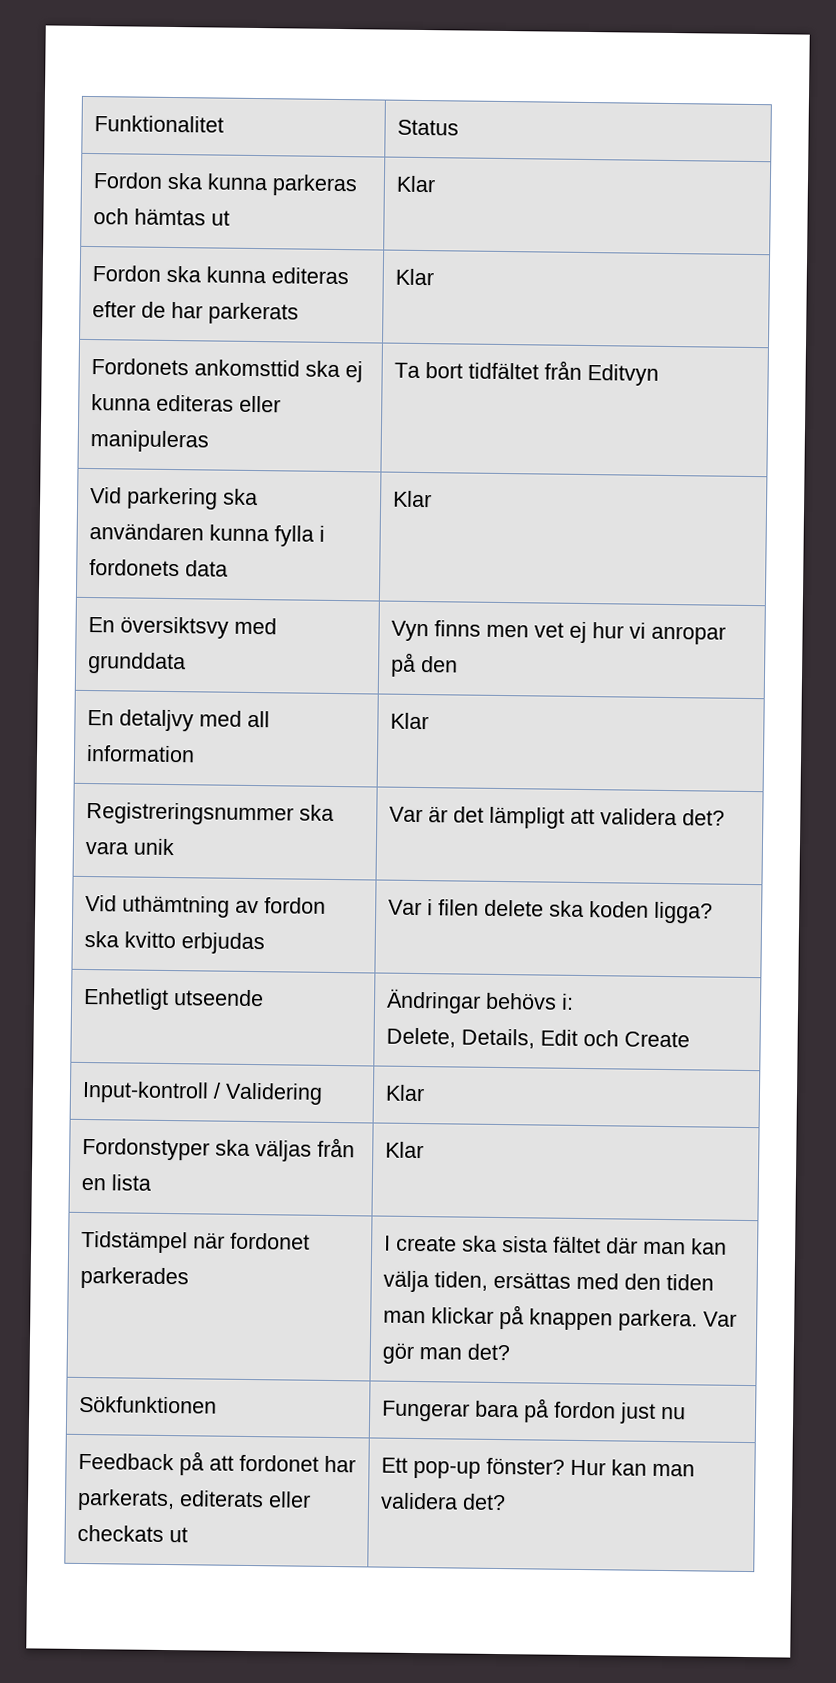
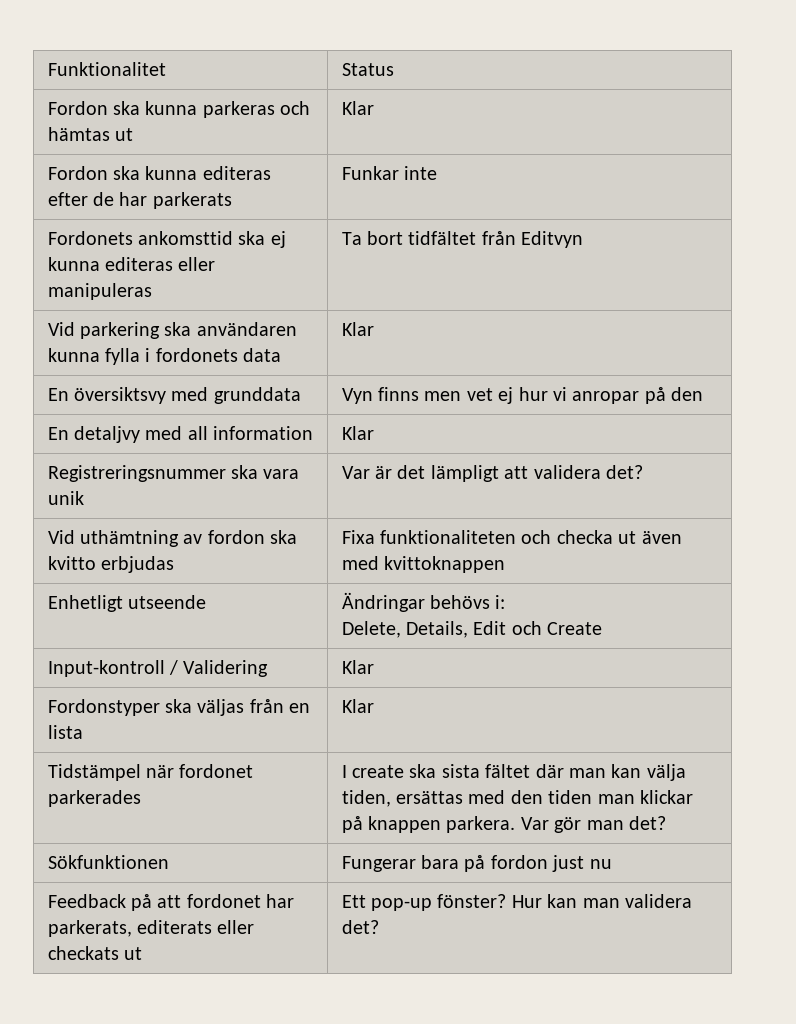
[394,268,434,286] Klar -> [341,166,438,180] Funkar inte
[387,899,713,924] Var i filen delete ska koden ligga? -> [341,530,682,544] [341,556,506,573] Fixa funktionaliteten och checka ut även med kvittoknappen

